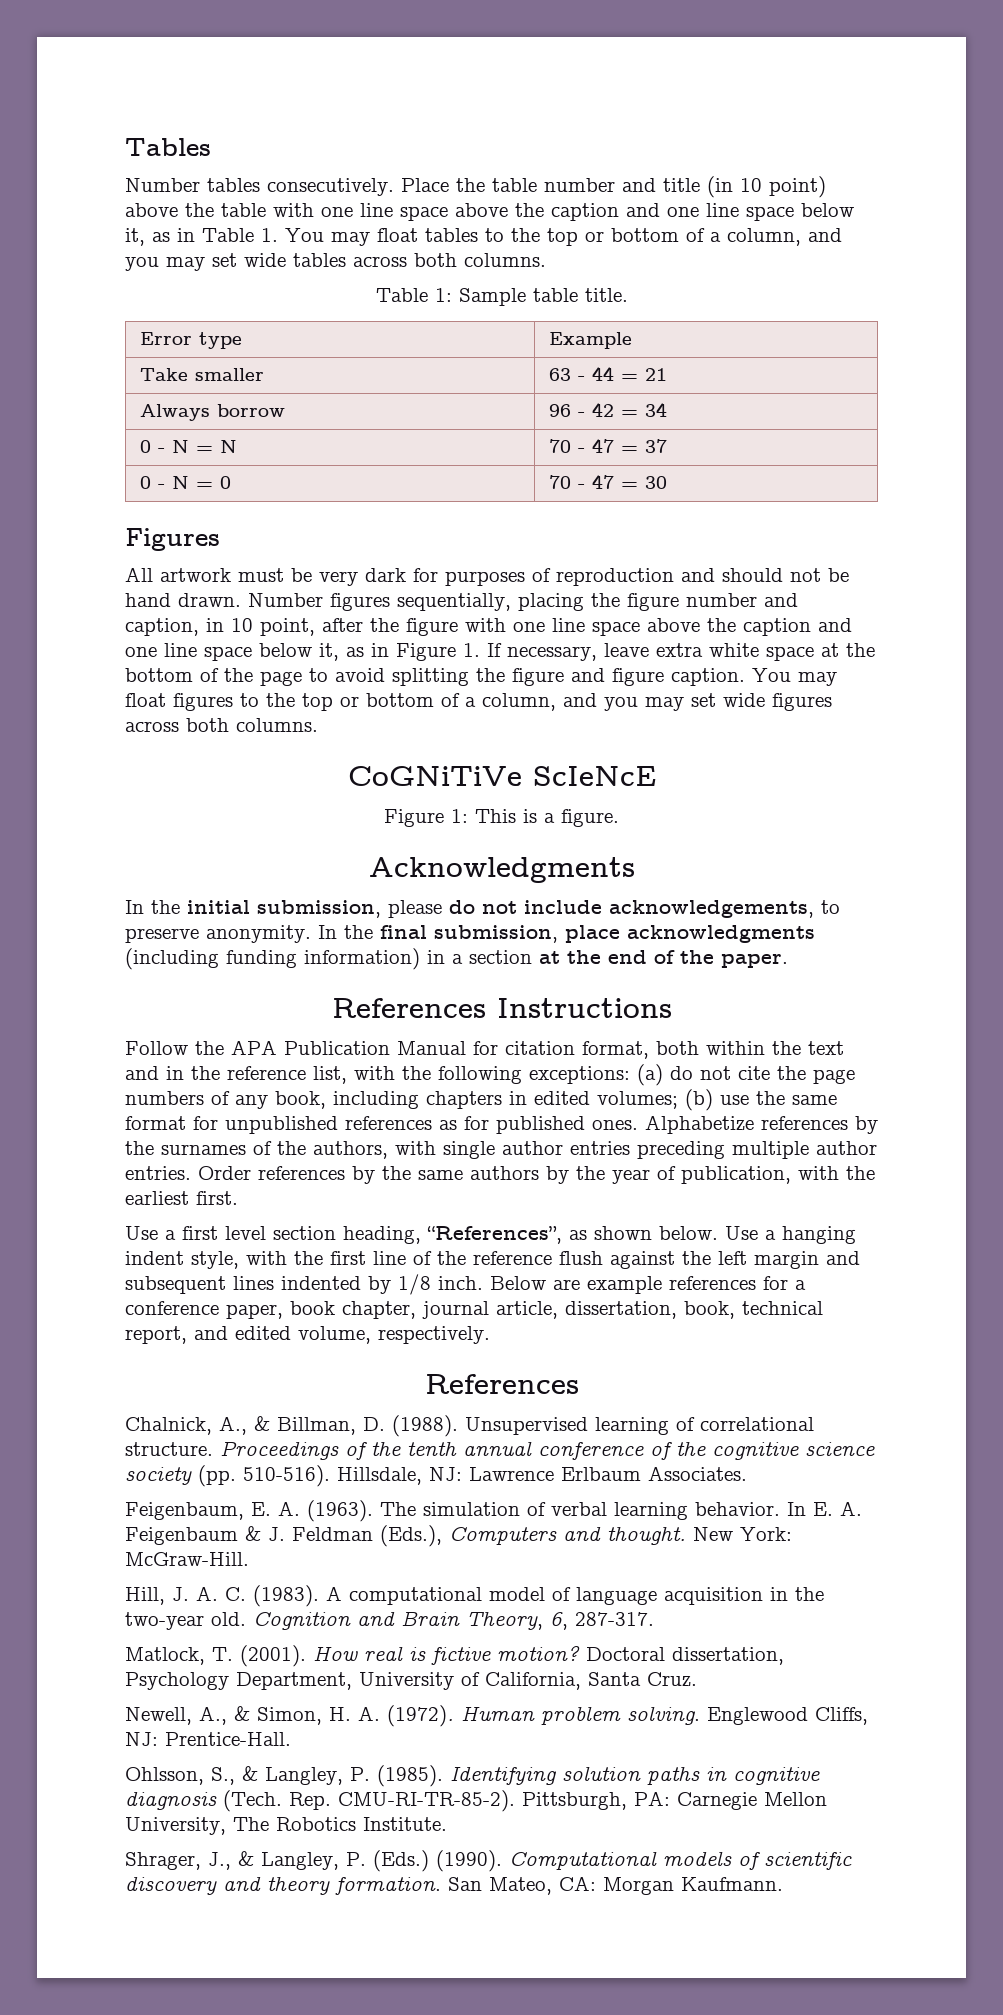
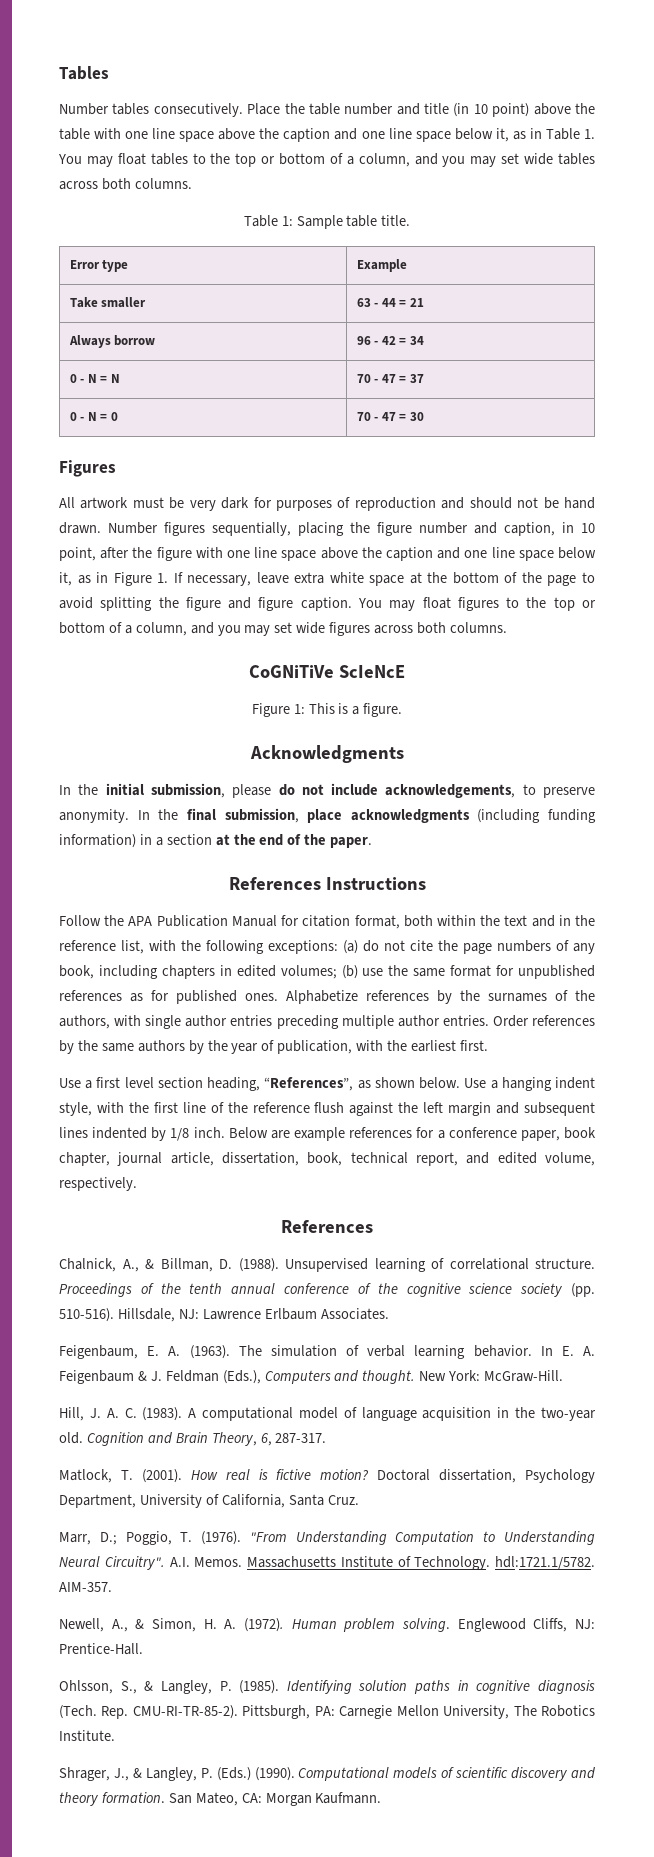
(697, 1679) none -> [59,1531,595,1545] [59,1556,595,1570] [59,1582,112,1592] // Marr, D.; Poggio, T. (1976). "From Understanding Computation to Understanding Neural Circuitry". A.I. Memos. Massachusetts Institute of Technology. hdl:1721.1/5782. AIM-357.

